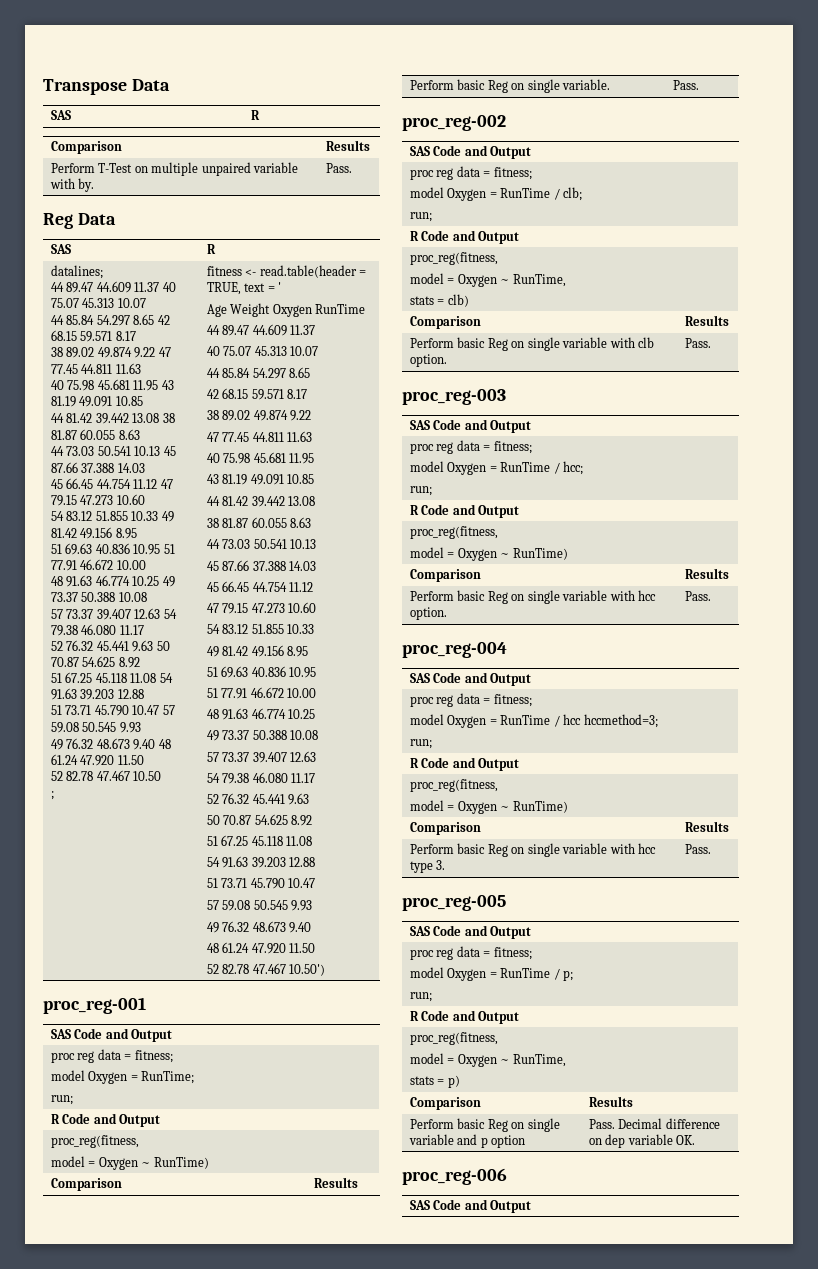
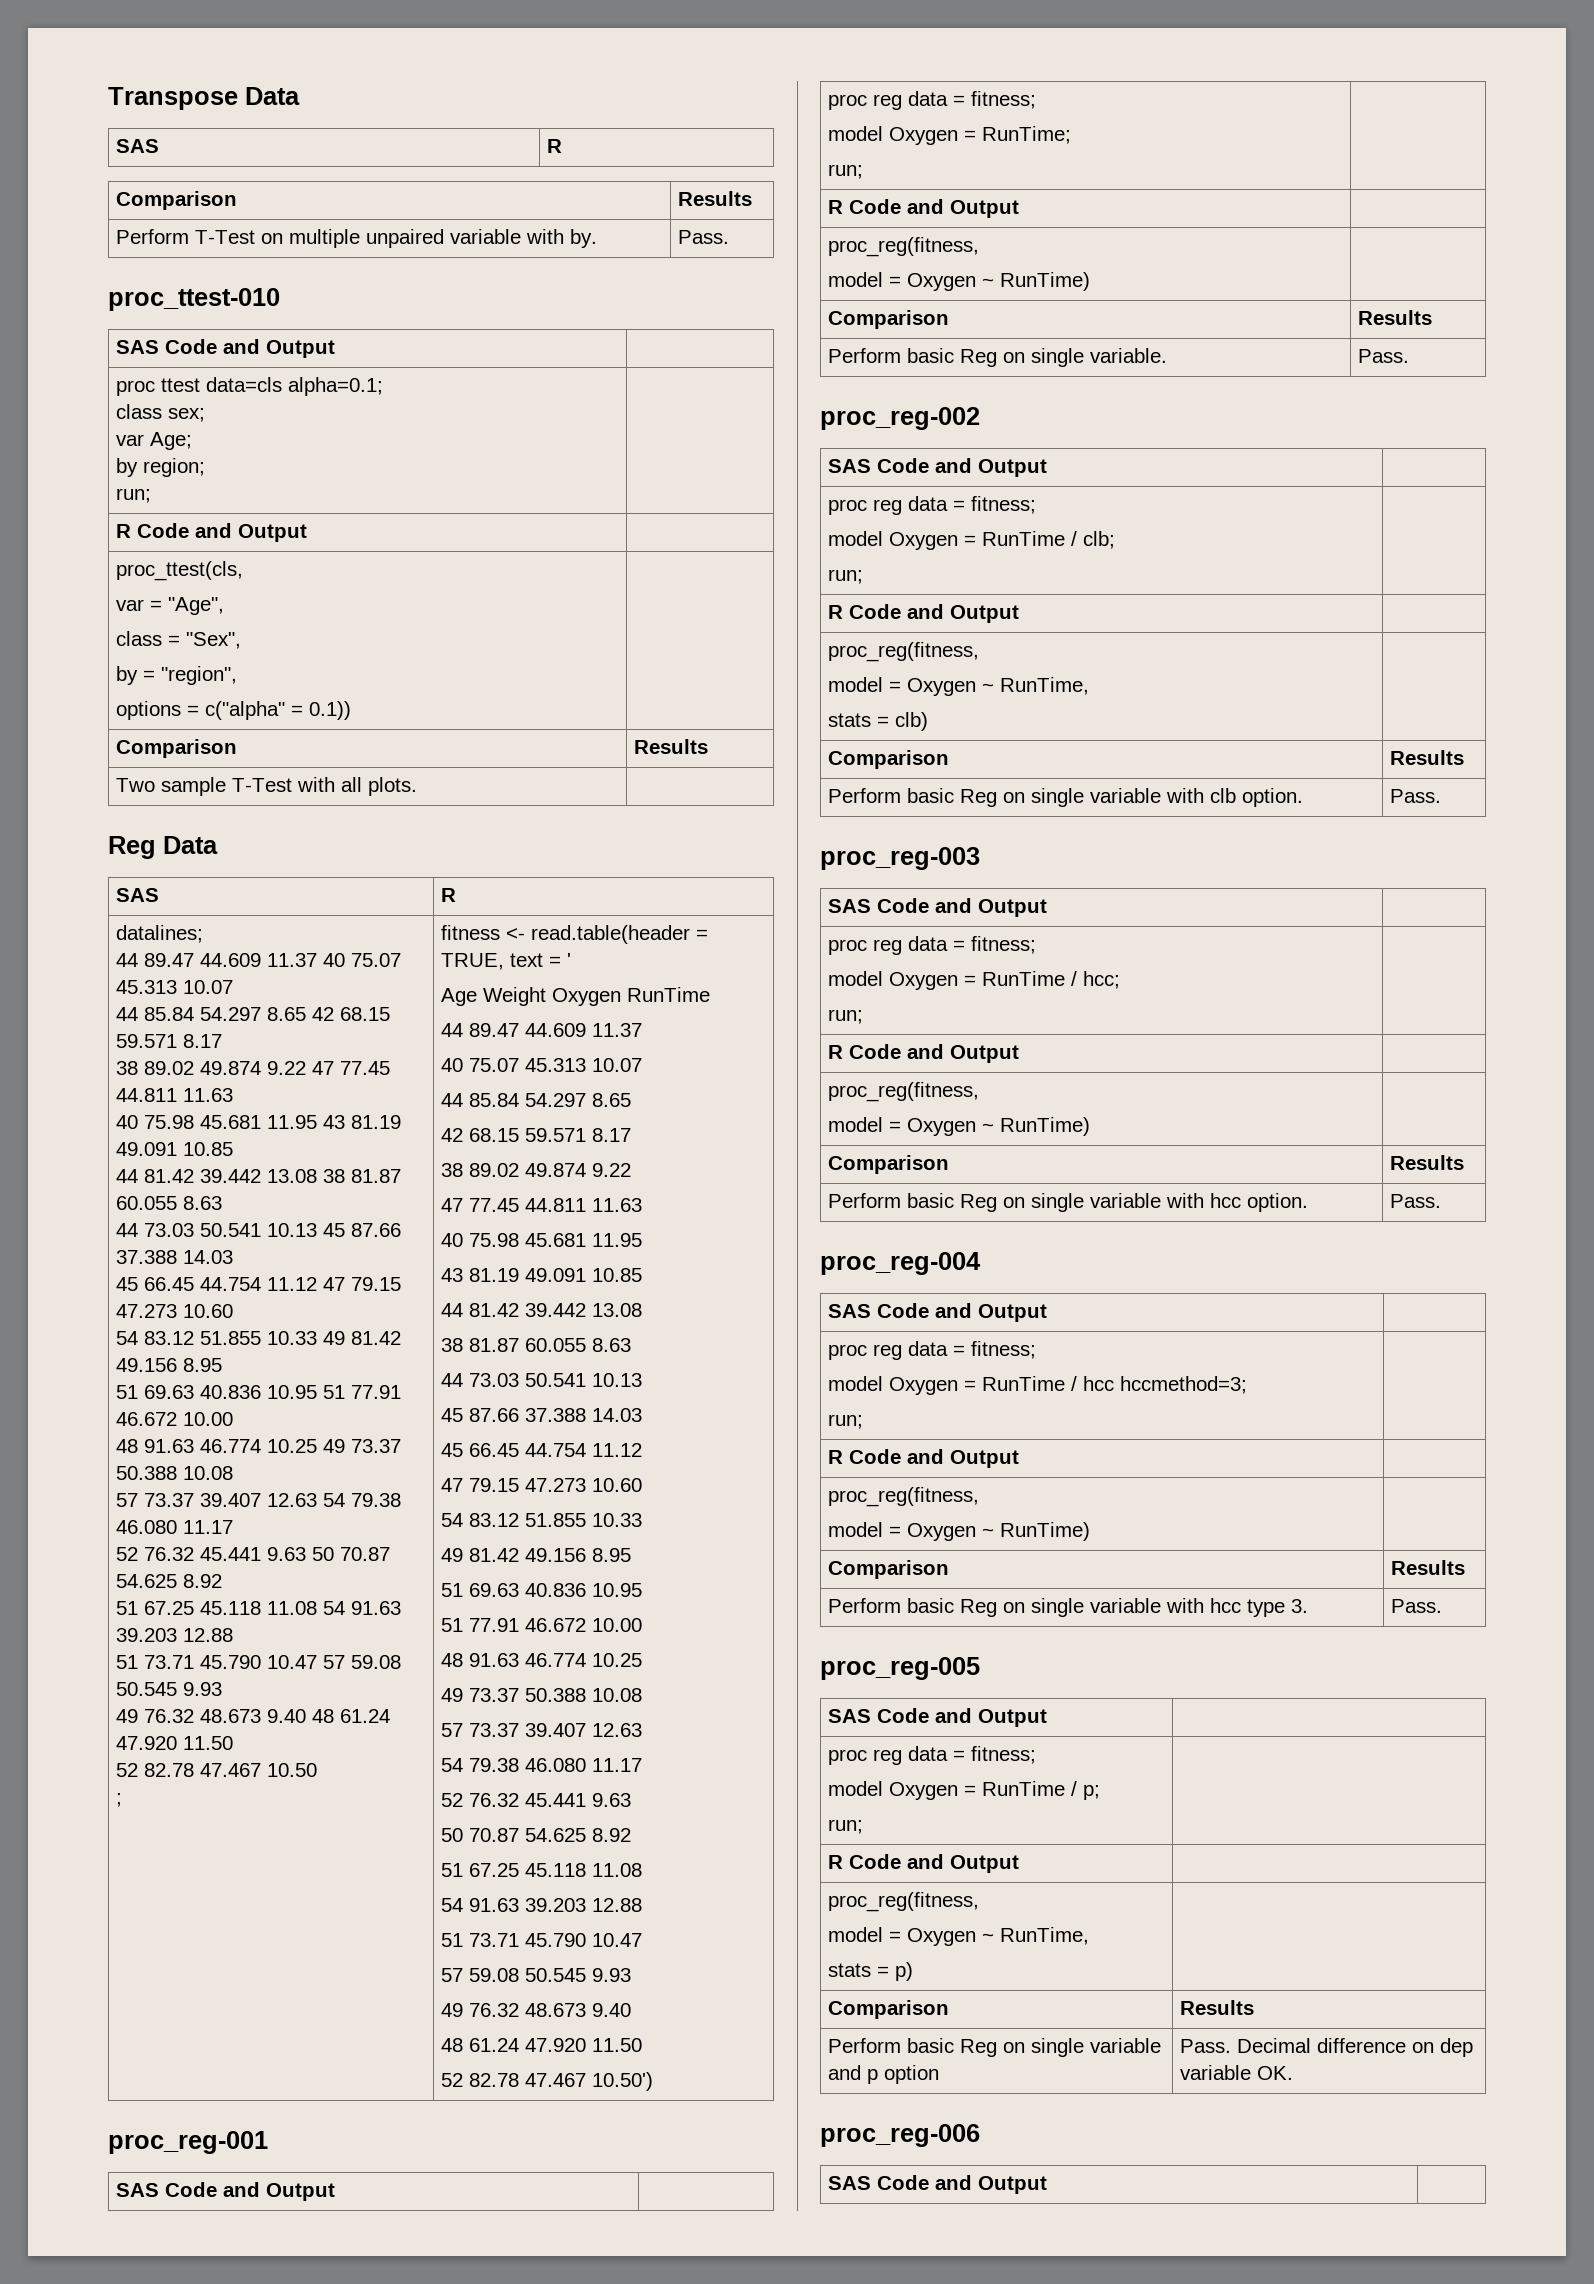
(352, 168) none -> [108,288,280,311] [116,339,336,358] [116,377,384,396] [116,404,206,422] [116,432,193,450] [116,458,206,477] [116,488,152,503] [116,523,308,542] [116,561,244,581] [116,597,225,615] [116,631,242,649] [116,666,238,685] [116,701,352,720] [116,739,238,758] [634,739,709,754] [116,777,418,796] // proc_ttest-010 // SAS Code and Output | // proc ttest data=cls alpha=0.1; // class sex; // var Age; // by region; // run; | // R Code and Output | // proc_ttest(cls, // var = "Age", // class = "Sex", // by = "region", // options = c("alpha" = 0.1)) | // Comparison | Results // Two sample T-Test with all plots. |

